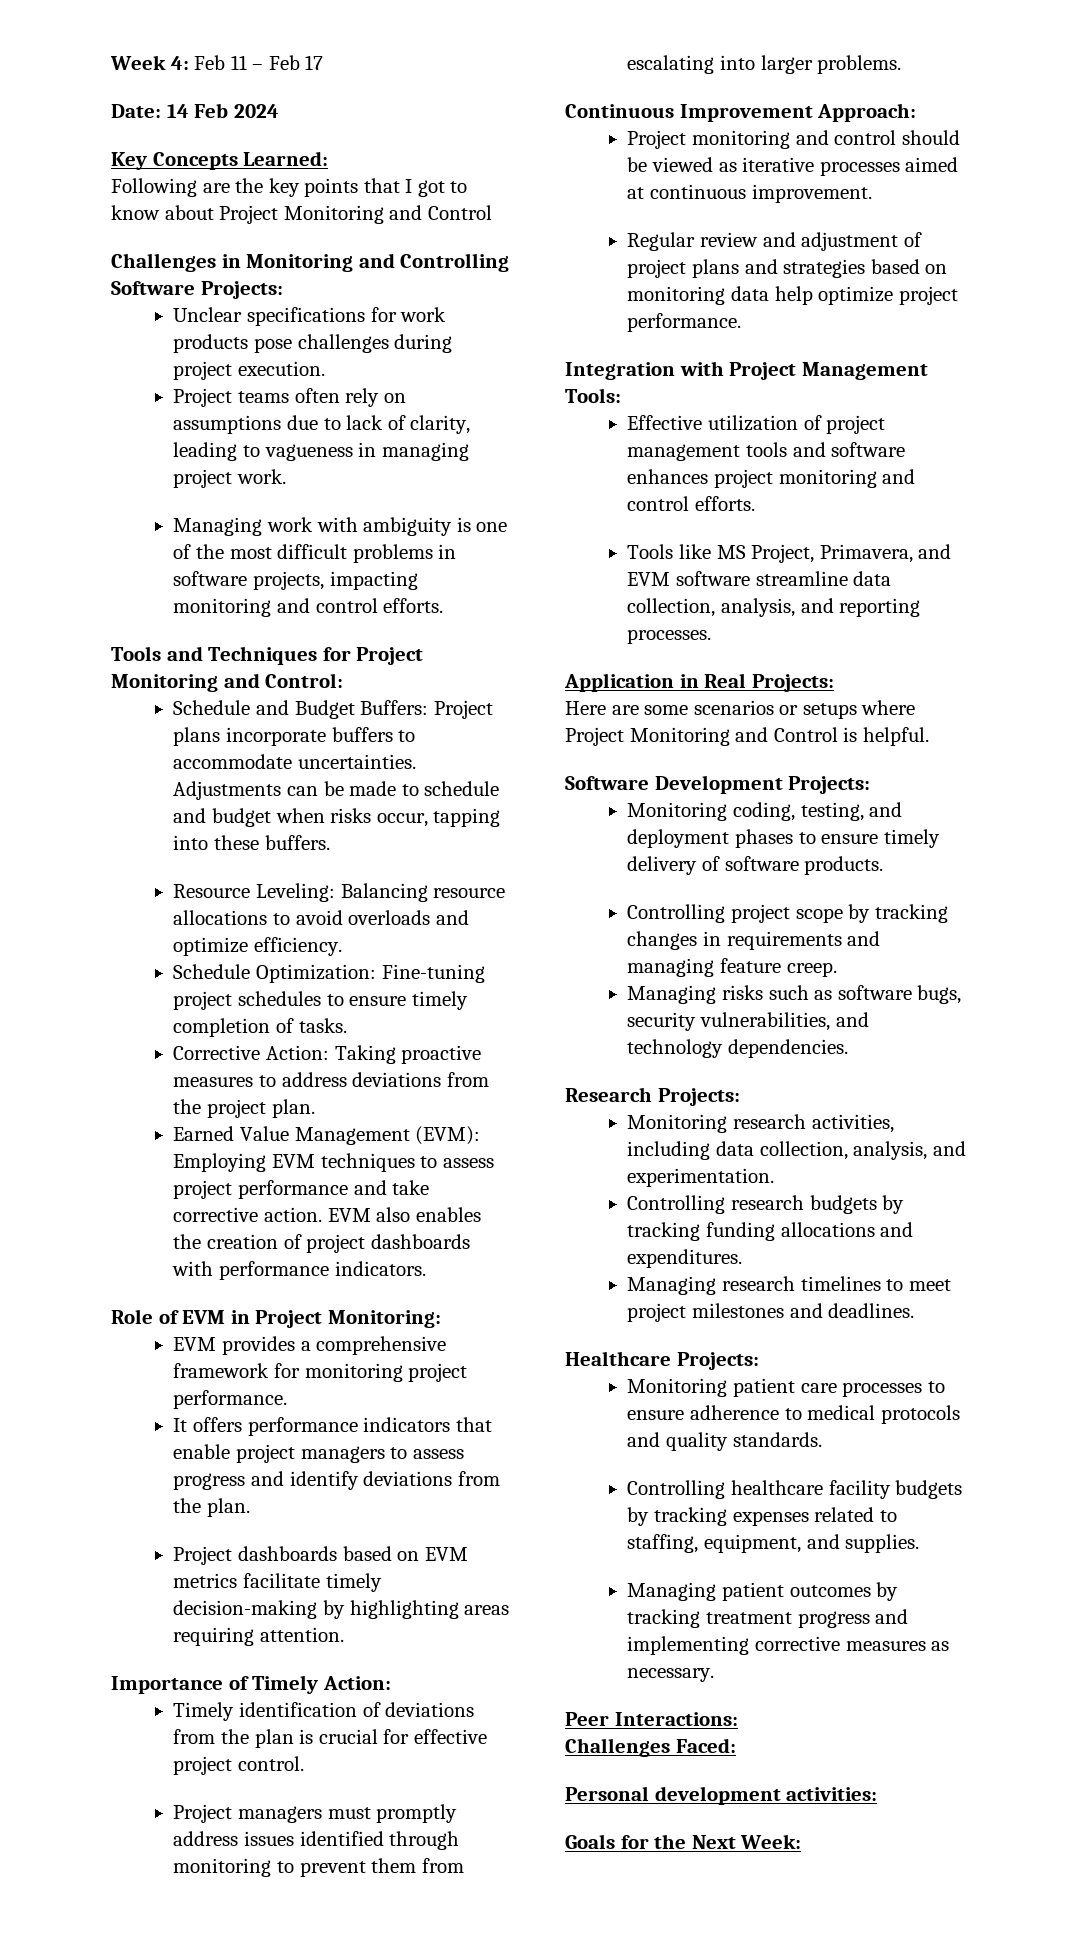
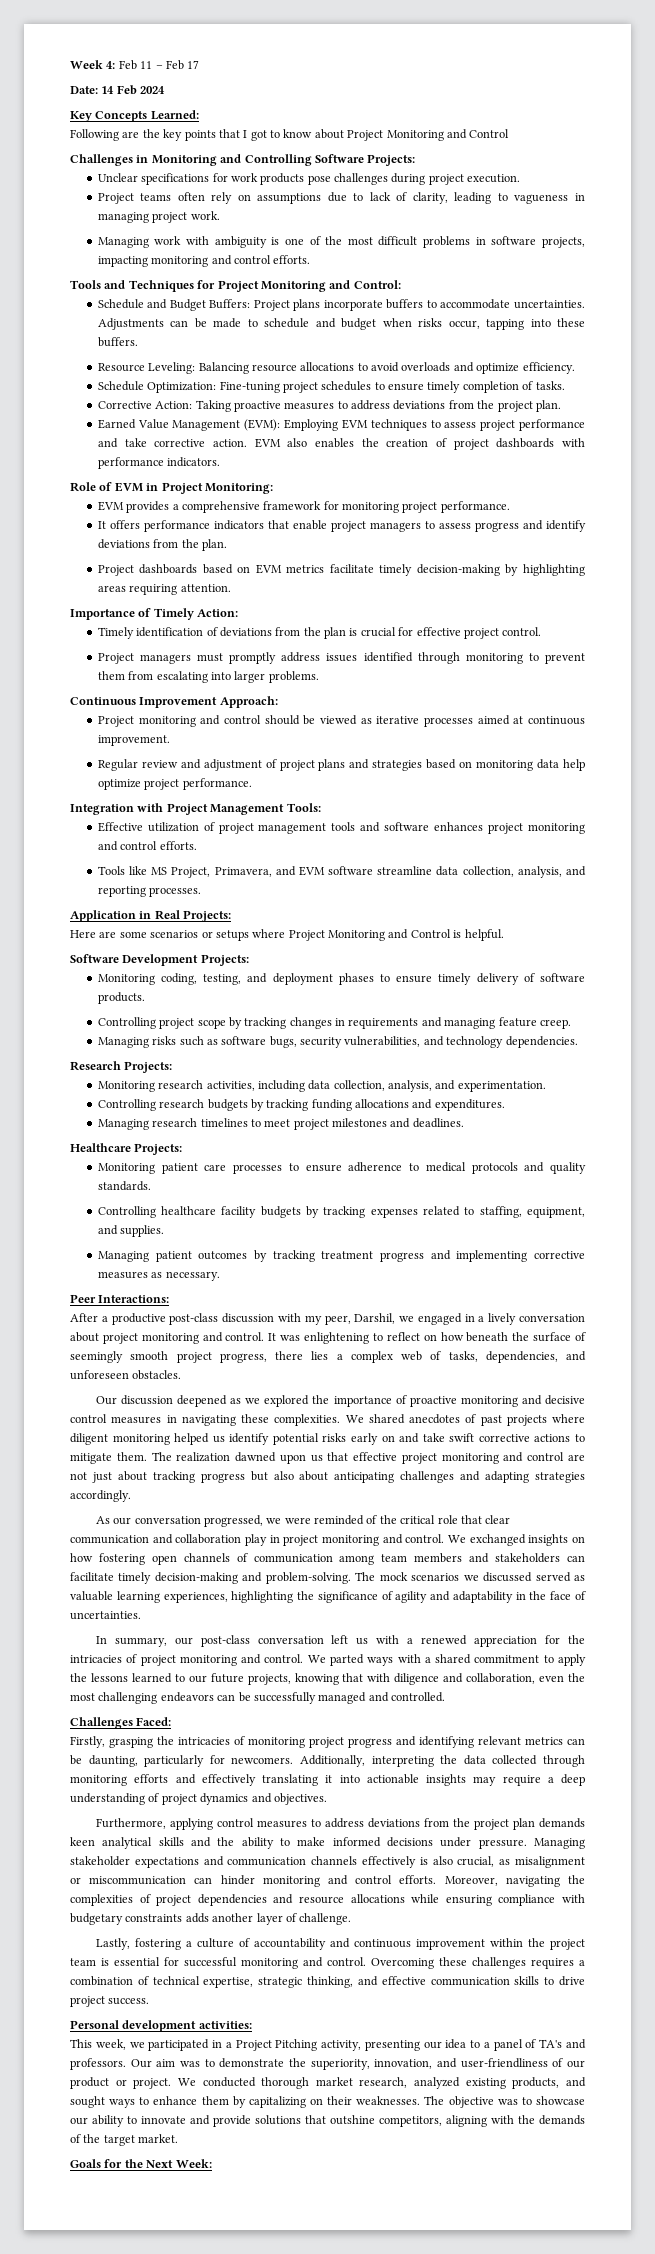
[565,1738,736,1757] [565,1786,878,1805] Challenges Faced: // Personal development activities: -> [70,1313,585,1325] [70,1332,587,1344] [70,1351,586,1363] [70,1370,182,1380] [95,1395,586,1407] [70,1414,585,1426] [70,1433,585,1445] [70,1452,585,1464] [70,1471,585,1483] [70,1490,131,1502] [95,1515,511,1527] [70,1534,586,1546] [70,1553,586,1565] [70,1572,585,1584] [70,1591,586,1603] [70,1611,141,1620] [95,1635,585,1647] [70,1654,586,1666] [70,1673,586,1685] [70,1692,445,1704] [70,1717,172,1729] [70,1736,585,1748] [70,1755,586,1767] [70,1774,585,1786] [70,1793,327,1805] [95,1818,585,1830] [70,1837,585,1849] [70,1856,586,1868] [70,1875,585,1887] [70,1894,586,1906] [70,1913,352,1925] [95,1938,585,1950] [70,1957,585,1969] [70,1976,585,1988] [70,1996,150,2007] [70,2020,252,2032] [70,2039,586,2051] [70,2058,585,2070] [70,2077,586,2089] [70,2096,586,2108] [70,2115,585,2127] [70,2134,179,2146] After a productive post-class discussion with my peer, Darshil, we engaged in a lively conversation about project monitoring and control. It was enlightening to reflect on how beneath the surface of seemingly smooth project progress, there lies a complex web of tasks, dependencies, and unforeseen obstacles. // Our discussion deepened as we explored the importance of proactive monitoring and decisive control measures in navigating these complexities. We shared anecdotes of past projects where diligent monitoring helped us identify potential risks early on and take swift corrective actions to mitigate them. The realization dawned upon us that effective project monitoring and control are not just about tracking progress but also about anticipating challenges and adapting strategies accordingly. // As our conversation progressed, we were reminded of the critical role that clear communication and collaboration play in project monitoring and control. We exchanged insights on how fostering open channels of communication among team members and stakeholders can facilitate timely decision-making and problem-solving. The mock scenarios we discussed served as valuable learning experiences, highlighting the significance of agility and adaptability in the face of uncertainties. // In summary, our post-class conversation left us with a renewed appreciation for the intricacies of project monitoring and control. We parted ways with a shared commitment to apply the lessons learned to our future projects, knowing that with diligence and collaboration, even the most challenging endeavors can be successfully managed and controlled. // Challenges Faced: // Firstly, grasping the intricacies of monitoring project progress and identifying relevant metrics can be daunting, particularly for newcomers. Additionally, interpreting the data collected through monitoring efforts and effectively translating it into actionable insights may require a deep understanding of project dynamics and objectives. // Furthermore, applying control measures to address deviations from the project plan demands keen analytical skills and the ability to make informed decisions under pressure. Managing stakeholder expectations and communication channels effectively is also crucial, as misalignment or miscommunication can hinder monitoring and control efforts. Moreover, navigating the complexities of project dependencies and resource allocations while ensuring compliance with budgetary constraints adds another layer of challenge. // Lastly, fostering a culture of accountability and continuous improvement within the project team is essential for successful monitoring and control. Overcoming these challenges requires a combination of technical expertise, strategic thinking, and effective communication skills to drive project success. // Personal development activities: // This week, we participated in a Project Pitching activity, presenting our idea to a panel of TA's and professors. Our aim was to demonstrate the superiority, innovation, and user-friendliness of our product or project. We conducted thorough market research, analyzed existing products, and sought ways to enhance them by capitalizing on their weaknesses. The objective was to showcase our ability to innovate and provide solutions that outshine competitors, aligning with the demands of the target market.

